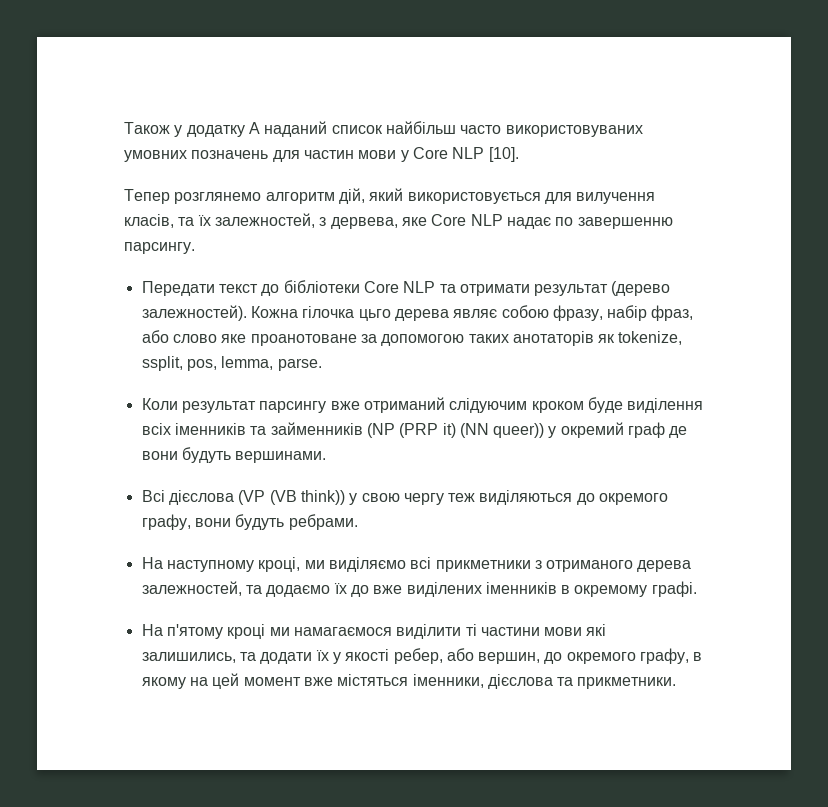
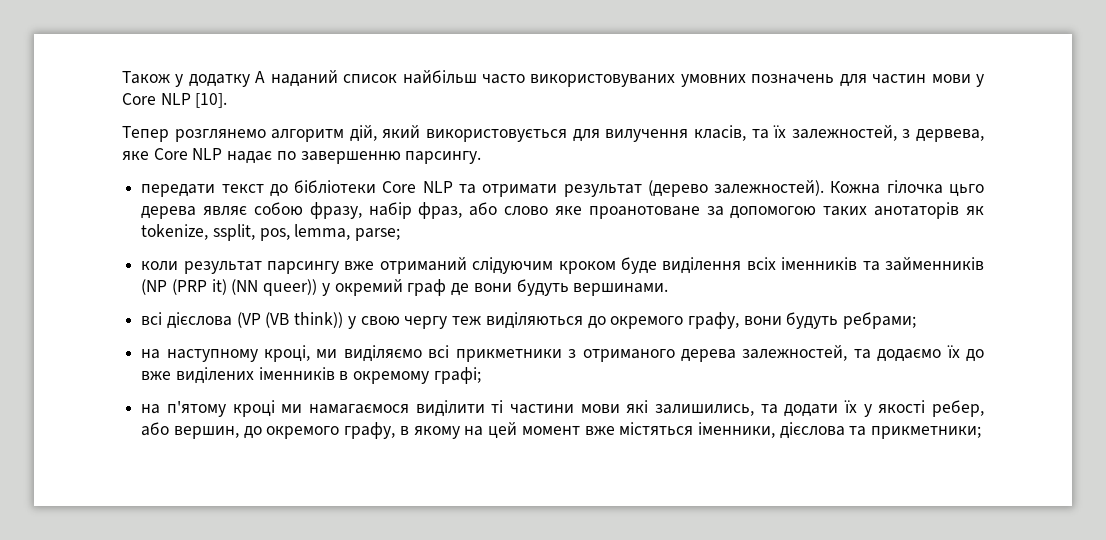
[141,281,215,296] Передати -> [141,184,216,197] передати
[277,358,322,371] [141,398,178,410] parse. // Коли -> [355,228,401,241] [141,261,179,271] parse; // коли
[141,490,165,502] Всі -> [141,312,163,325] всі
[288,514,358,530] [141,557,163,569] ребрами. // На -> [843,312,917,329] [141,349,161,359] ребрами; // на
[651,581,697,597] [141,624,163,636] графі. // На -> [433,367,481,384] [141,404,161,414] графі; // на
[577,677,677,689] прикметники. -> [871,426,982,439] прикметники;

